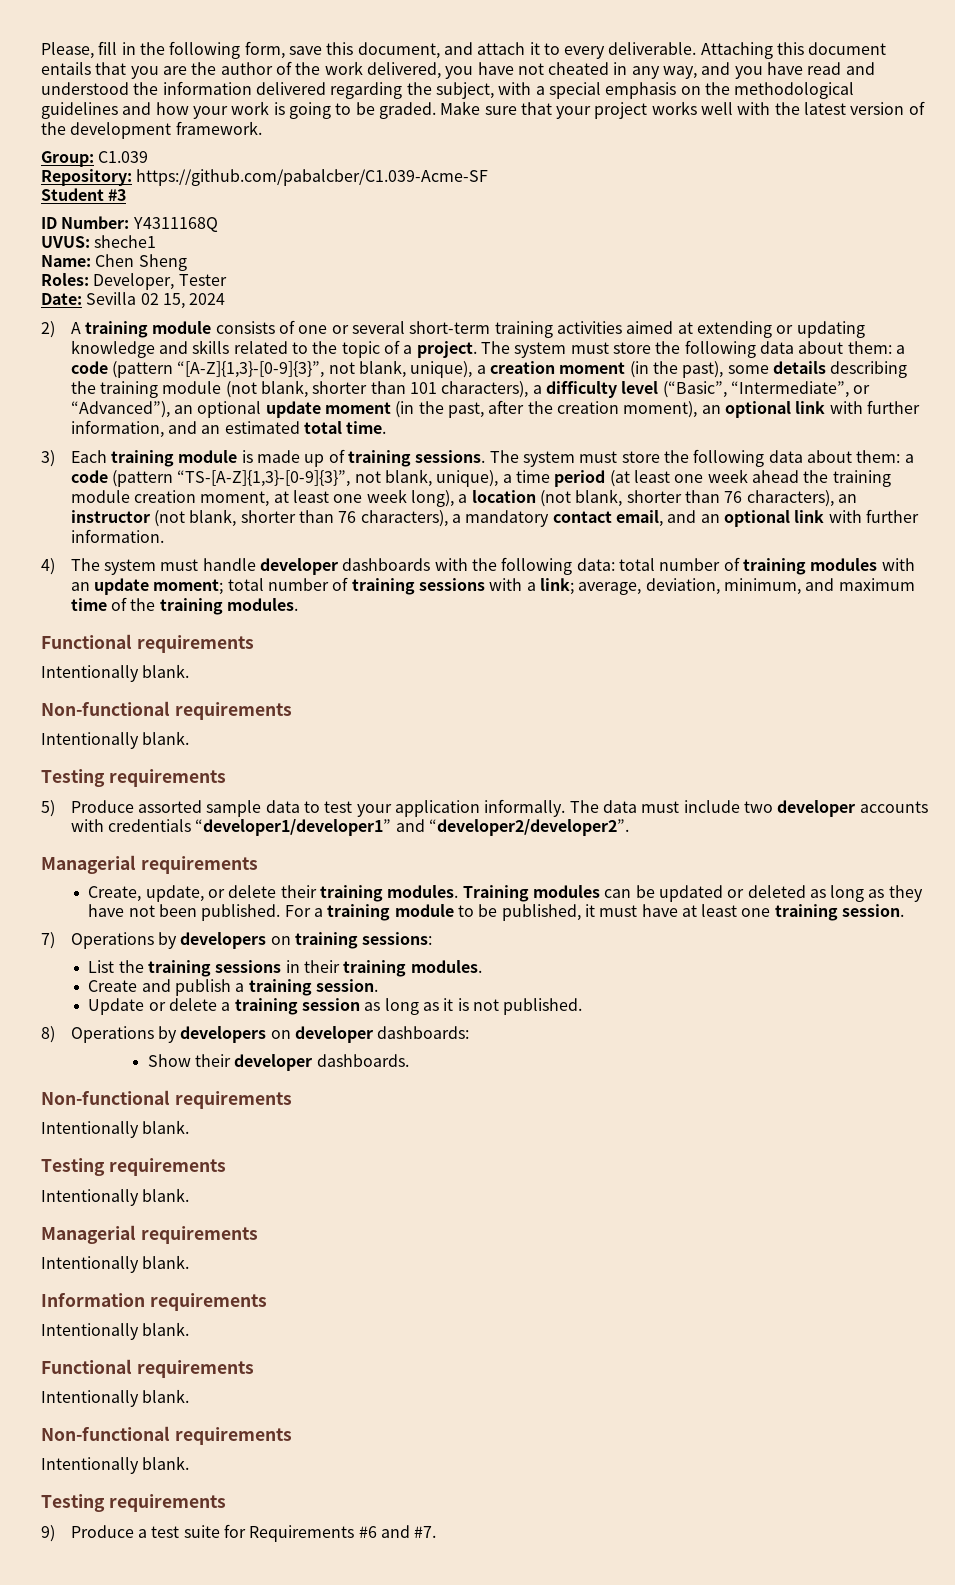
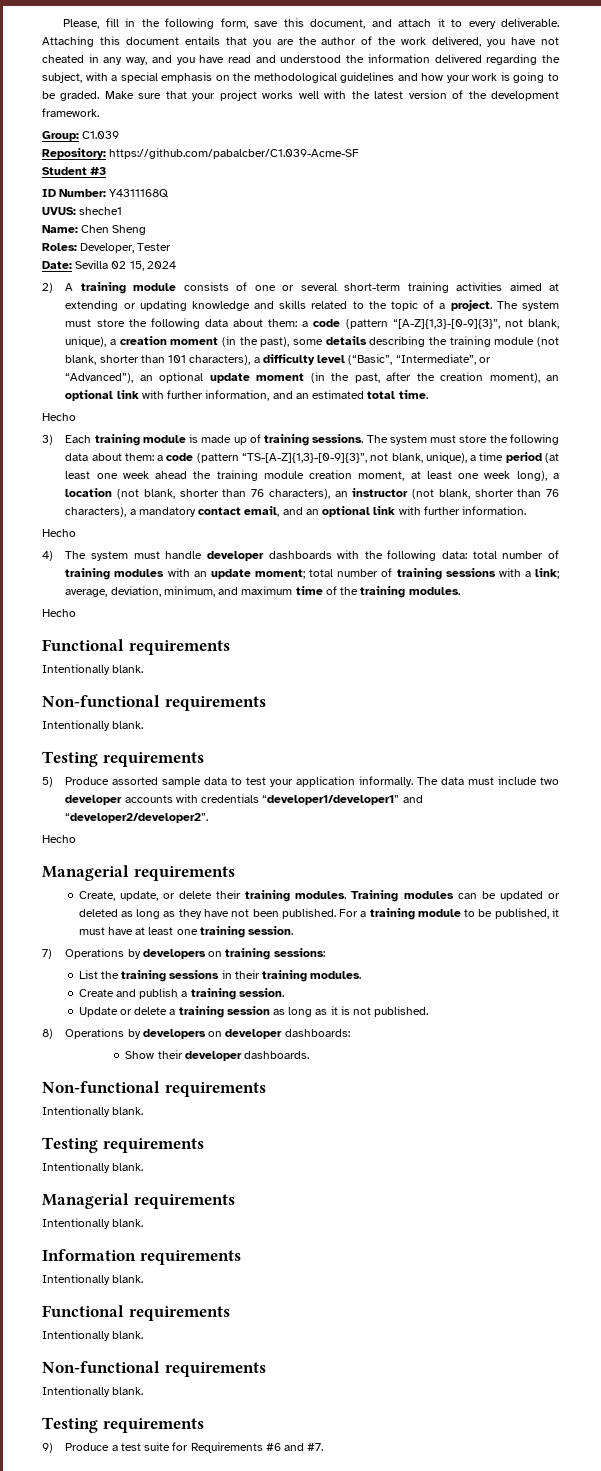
(387, 427) none -> [42,413,76,421] // Hecho
(164, 536) none -> [42,529,76,537] // Hecho
(299, 604) none -> [42,609,76,617] // Hecho
(630, 827) none -> [42,835,76,843] // Hecho

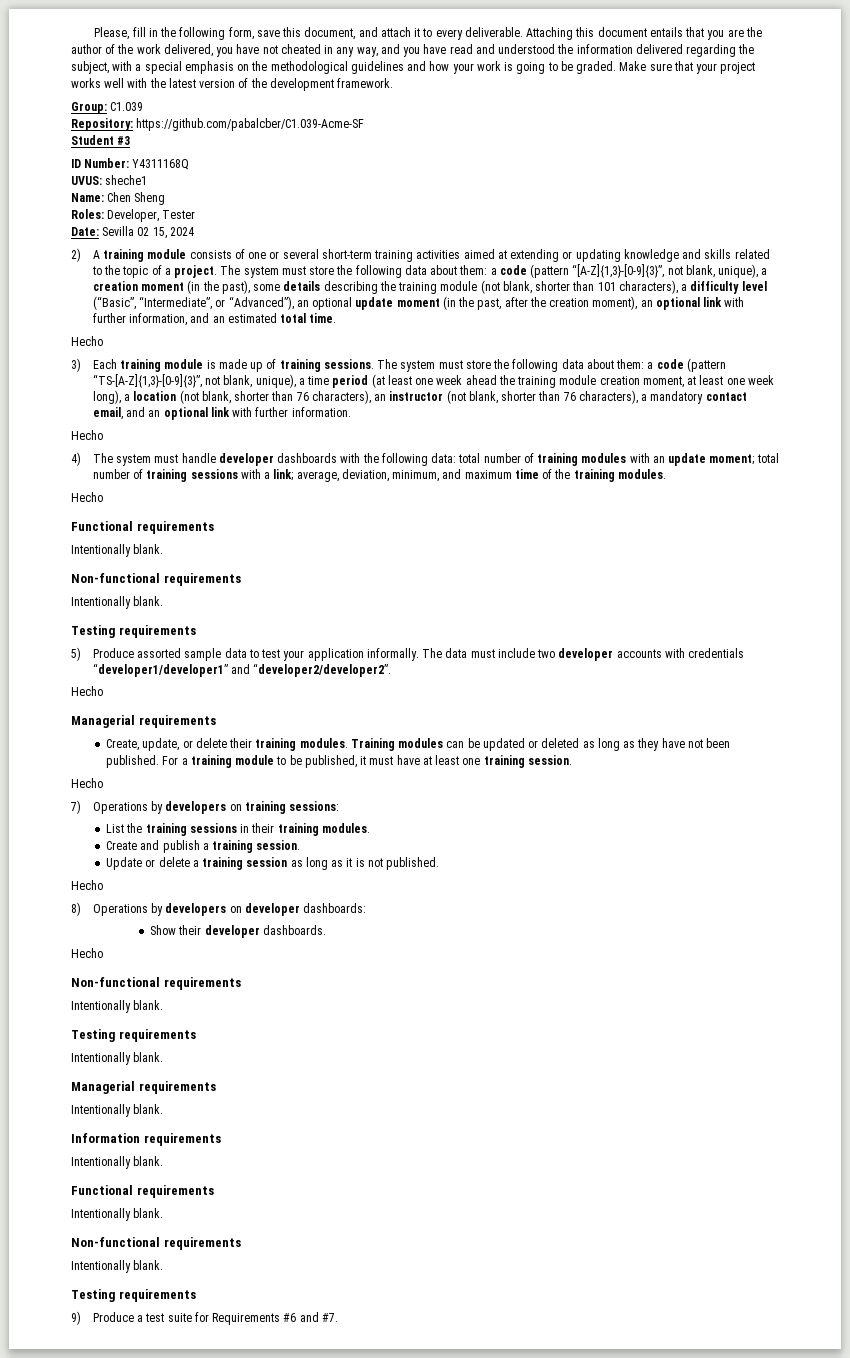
(293, 930) none -> [71,778,103,788] // Hecho
(429, 1011) none -> [71,880,103,890] // Hecho
(309, 1055) none -> [71,948,103,958] // Hecho

